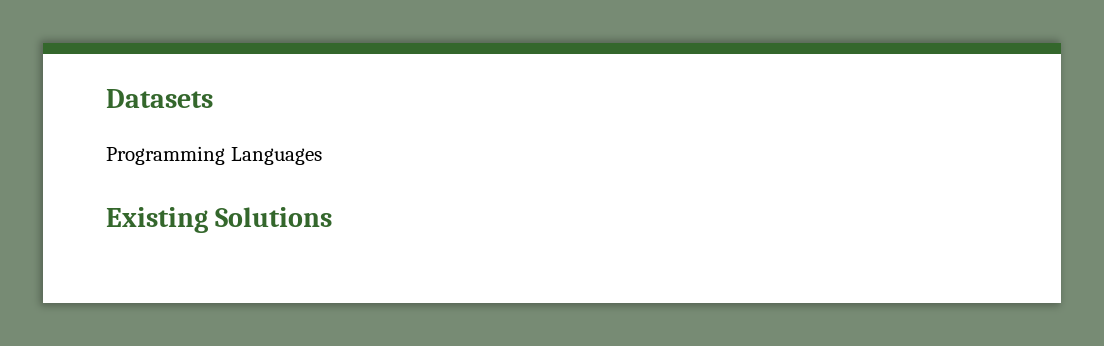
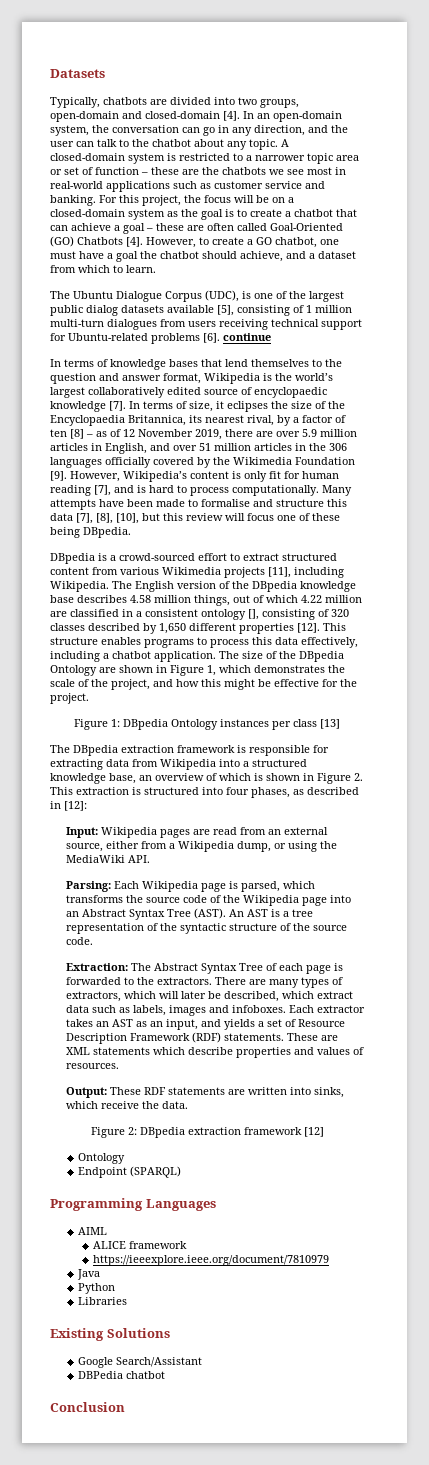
[106,146,322,165] [106,207,333,233] Programming Languages // Existing Solutions -> [50,97,299,108] [50,111,342,122] [50,125,348,136] [50,139,289,150] [50,153,359,164] [50,167,346,175] [50,181,325,192] [50,195,294,206] [50,209,357,220] [50,223,343,234] [50,236,339,248] [50,251,356,262] [50,265,156,273] [50,290,344,302] [50,305,352,316] [50,319,362,330] [50,333,271,344] [50,359,342,370] [50,373,333,384] [50,387,327,398] [50,401,345,412] [50,415,346,426] [50,429,357,440] [50,443,347,454] [50,457,355,468] [50,471,339,482] [50,485,352,496] [50,499,347,510] [50,513,340,524] [50,527,131,538] [50,553,337,564] [50,567,344,578] [50,581,356,592] [50,595,362,606] [50,609,349,620] [50,623,346,634] [50,637,358,648] [50,651,344,662] [50,665,345,676] [50,679,357,690] [50,693,89,704] [74,719,340,730] [50,745,329,756] [50,759,307,770] [50,773,363,784] [50,787,359,798] [50,801,87,811] [65,827,328,838] [65,841,337,852] [65,855,150,863] [65,881,315,892] [65,895,351,906] [65,908,313,920] [65,923,347,934] [65,937,93,945] [65,963,343,974] [65,977,343,988] [65,991,353,1002] [65,1005,365,1016] [65,1019,345,1030] [65,1032,338,1044] [65,1047,364,1058] [65,1063,119,1069] [65,1087,344,1098] [65,1101,188,1109] [90,1127,324,1138] [77,1153,125,1164] [77,1166,181,1178] [50,1198,216,1211] [77,1227,107,1235] [93,1241,188,1249] [93,1255,330,1266] [76,1269,100,1280] [77,1283,115,1294] [77,1297,127,1305] [50,1328,170,1341] [77,1357,202,1368] [77,1371,165,1379] [50,1402,125,1412] Typically, chatbots are divided into two groups, open-domain and closed-domain [4]. In an open-domain system, the conversation can go in any direction, and the user can talk to the chatbot about any topic. A closed-domain system is restricted to a narrower topic area or set of function – these are the chatbots we see most in real-world applications such as customer service and banking. For this project, the focus will be on a closed-domain system as the goal is to create a chatbot that can achieve a goal – these are often called Goal-Oriented (GO) Chatbots [4]. However, to create a GO chatbot, one must have a goal the chatbot should achieve, and a dataset from which to learn. // The Ubuntu Dialogue Corpus (UDC), is one of the largest public dialog datasets available [5], consisting of 1 million multi-turn dialogues from users receiving technical support for Ubuntu-related problems [6]. continue // In terms of knowledge bases that lend themselves to the question and answer format, Wikipedia is the world’s largest collaboratively edited source of encyclopaedic knowledge [7]. In terms of size, it eclipses the size of the Encyclopaedia Britannica, its nearest rival, by a factor of ten [8] – as of 12 November 2019, there are over 5.9 million articles in English, and over 51 million articles in the 306 languages officially covered by the Wikimedia Foundation [9]. However, Wikipedia’s content is only fit for human reading [7], and is hard to process computationally. Many attempts have been made to formalise and structure this data [7], [8], [10], but this review will focus one of these being DBpedia. // DBpedia is a crowd-sourced effort to extract structured content from various Wikimedia projects [11], including Wikipedia. The English version of the DBpedia knowledge base describes 4.58 million things, out of which 4.22 million are classified in a consistent ontology [], consisting of 320 classes described by 1,650 different properties [12]. This structure enables programs to process this data effectively, including a chatbot application. The size of the DBpedia Ontology are shown in Figure 1, which demonstrates the scale of the project, and how this might be effective for the project. // Figure 1: DBpedia Ontology instances per class [13] // The DBpedia extraction framework is responsible for extracting data from Wikipedia into a structured knowledge base, an overview of which is shown in Figure 2. This extraction is structured into four phases, as described in [12]: // Input: Wikipedia pages are read from an external source, either from a Wikipedia dump, or using the MediaWiki API. // Parsing: Each Wikipedia page is parsed, which transforms the source code of the Wikipedia page into an Abstract Syntax Tree (AST). An AST is a tree representation of the syntactic structure of the source code. // Extraction: The Abstract Syntax Tree of each page is forwarded to the extractors. There are many types of extractors, which will later be described, which extract data such as labels, images and infoboxes. Each extractor takes an AST as an input, and yields a set of Resource Description Framework (RDF) statements. These are XML statements which describe properties and values of resources. // Output: These RDF statements are written into sinks, which receive the data. // Figure 2: DBpedia extraction framework [12] // Ontology // Endpoint (SPARQL) // Programming Languages // AIML // ALICE framework // https://ieeexplore.ieee.org/document/7810979 // Java // Python // Libraries // Existing Solutions // Google Search/Assistant // DBPedia chatbot // Conclusion

